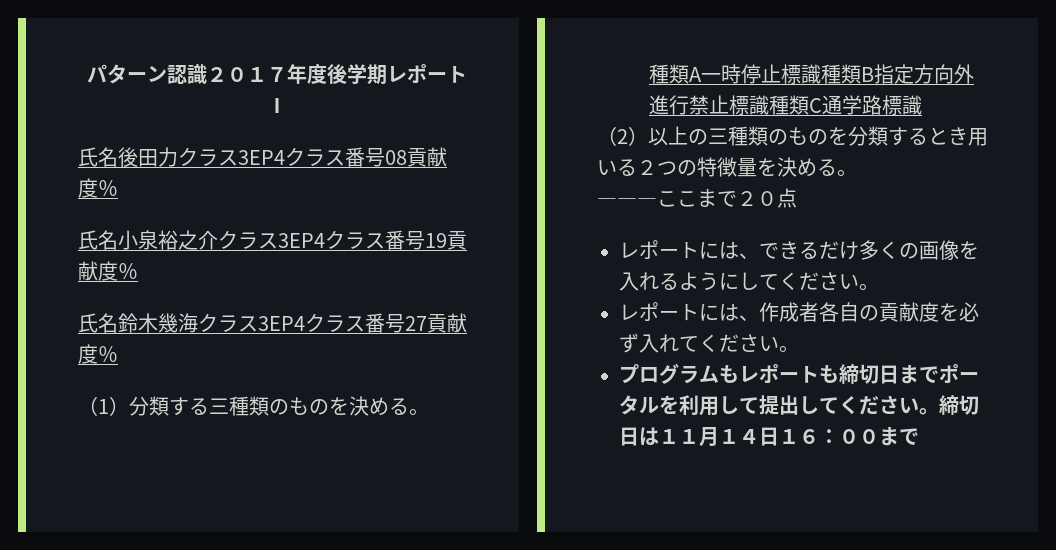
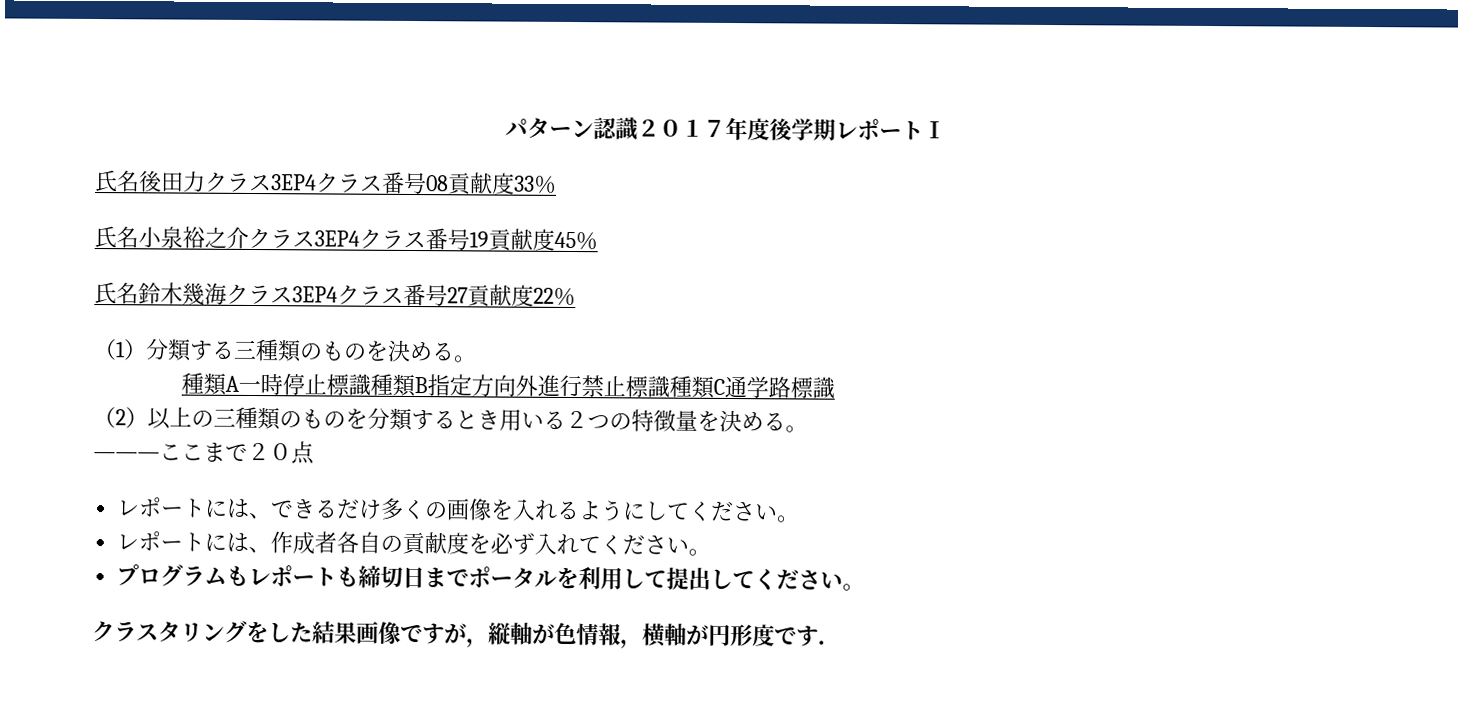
(98, 188) none -> [514,175,535,192] 33
(118, 271) none -> [554,231,576,249] 45
(98, 354) none -> [533,287,554,304] 22
[939,395,979,415] [619,427,919,447] 締切日は１１月１４日１６：００まで -> [92,620,841,649] // クラスタリングをした結果画像ですが，縦軸が色情報，横軸が円形度です．

